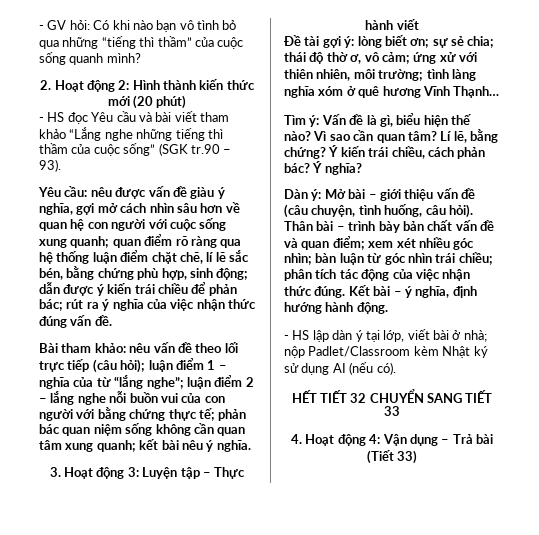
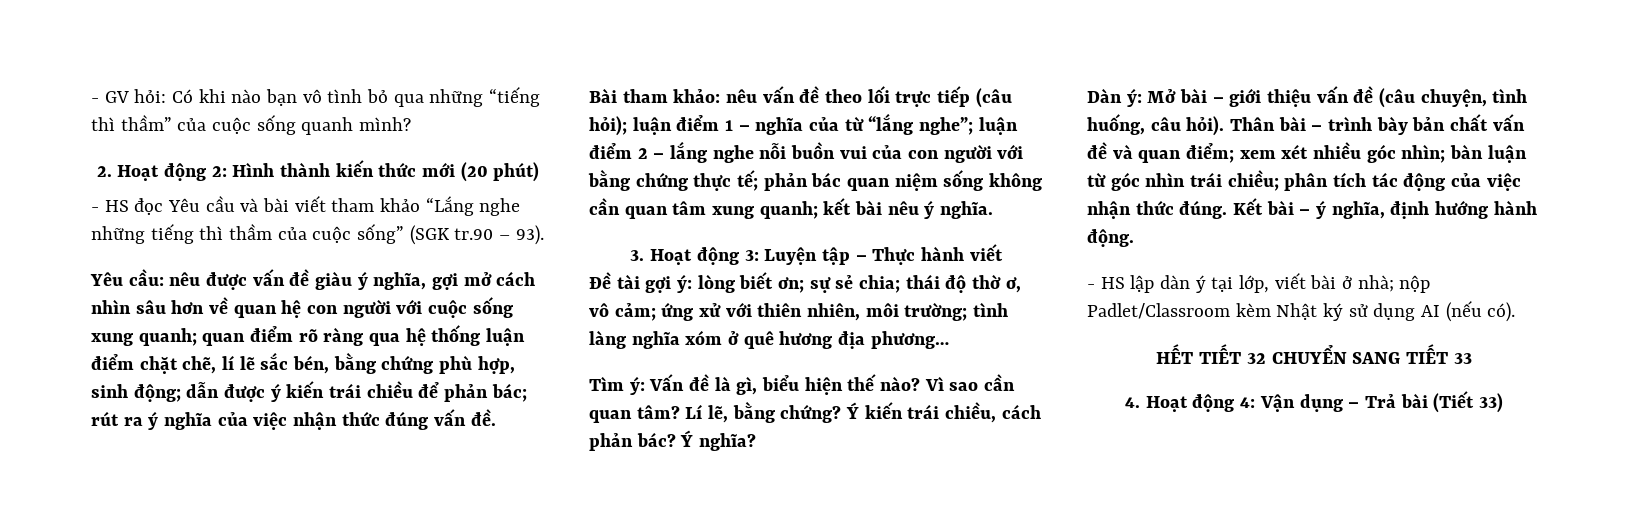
[422,86,500,98] Vĩnh Thạnh… -> [838,331,949,349] địa phương…

